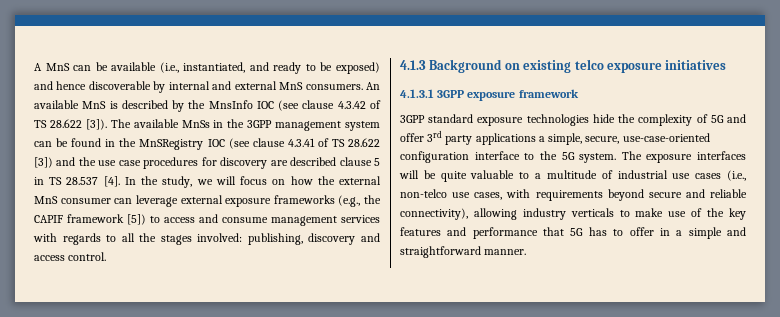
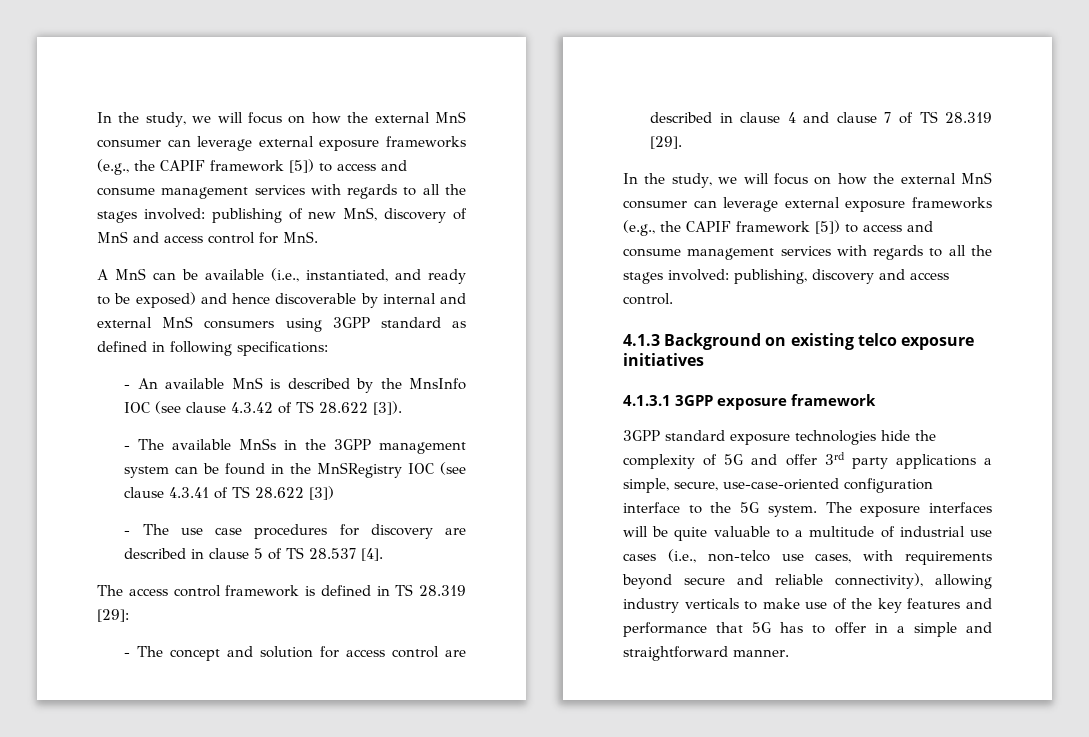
(34, 67) none -> [97,111,467,127] [97,136,466,151] [97,159,407,175] [97,184,466,199] [97,207,467,223] [97,231,318,244] In the study, we will focus on how the external MnS consumer can leverage external exposure frameworks (e.g., the CAPIF framework [5]) to access and consume management services with regards to all the stages involved: publishing of new MnS, discovery of MnS and access control for MnS. //
[305,84,363,90] consumers. -> [204,317,466,332] [97,341,328,356] [124,384,131,389] consumers using 3GPP standard as defined in following specifications: // -
(107, 124) none -> [124,445,131,450] // -
[56,157,96,166] and the -> [124,524,169,535] // - The
(337, 161) none -> [191,549,205,559] in
[34,177,44,185] in -> [268,548,283,560] of
(120, 181) none -> [97,584,466,597] [97,609,129,622] [124,646,466,661] [650,111,992,124] [650,136,683,149] // The access control framework is defined in TS 28.319 [29]: // - The concept and solution for access control are described in clause 4 and clause 7 of TS 28.319 [29]. //

